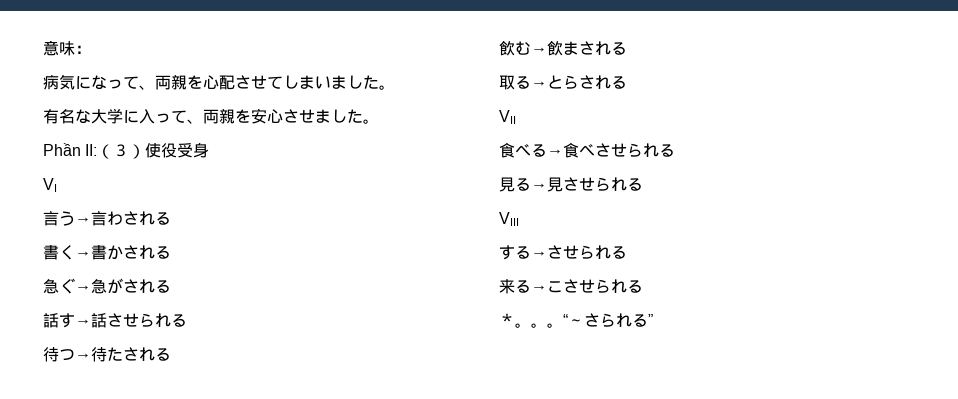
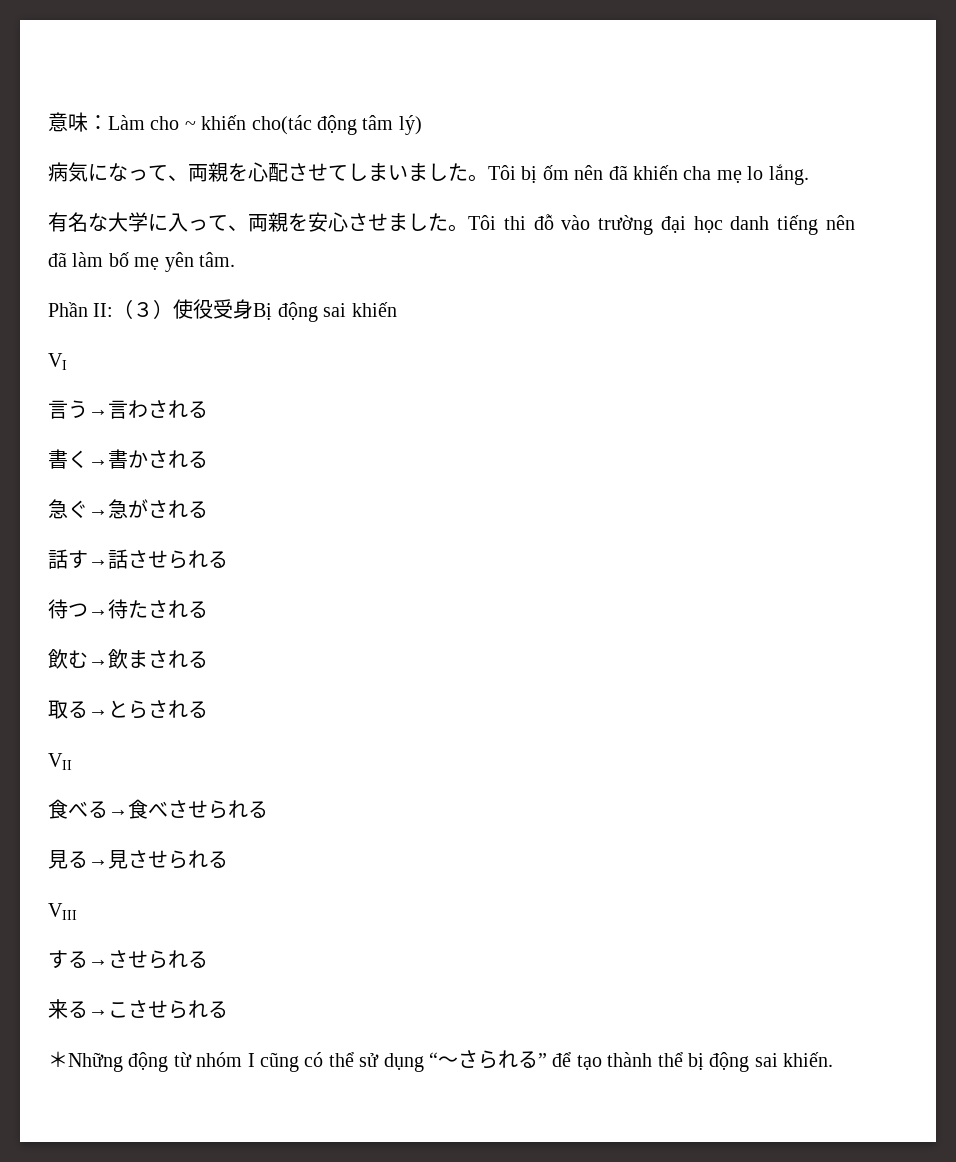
(91, 49) none -> [108,115,422,135] Làm cho ~ khiến cho(tác động tâm lý)
(395, 87) none -> [488,164,809,185] Tôi bị ốm nên đã khiến cha mẹ lo lắng.
(379, 121) none -> [468,214,856,235] [48,252,236,272] Tôi thi đỗ vào trường đại học danh tiếng nên đã làm bố mẹ yên tâm.
(210, 150) none -> [253,302,397,322] Bị động sai khiến
[515,323,563,328] 。。。 -> [68,1052,424,1072] Những động từ nhóm I cũng có thể sử dụng
(653, 320) none -> [552,1052,834,1072] để tạo thành thể bị động sai khiến.

